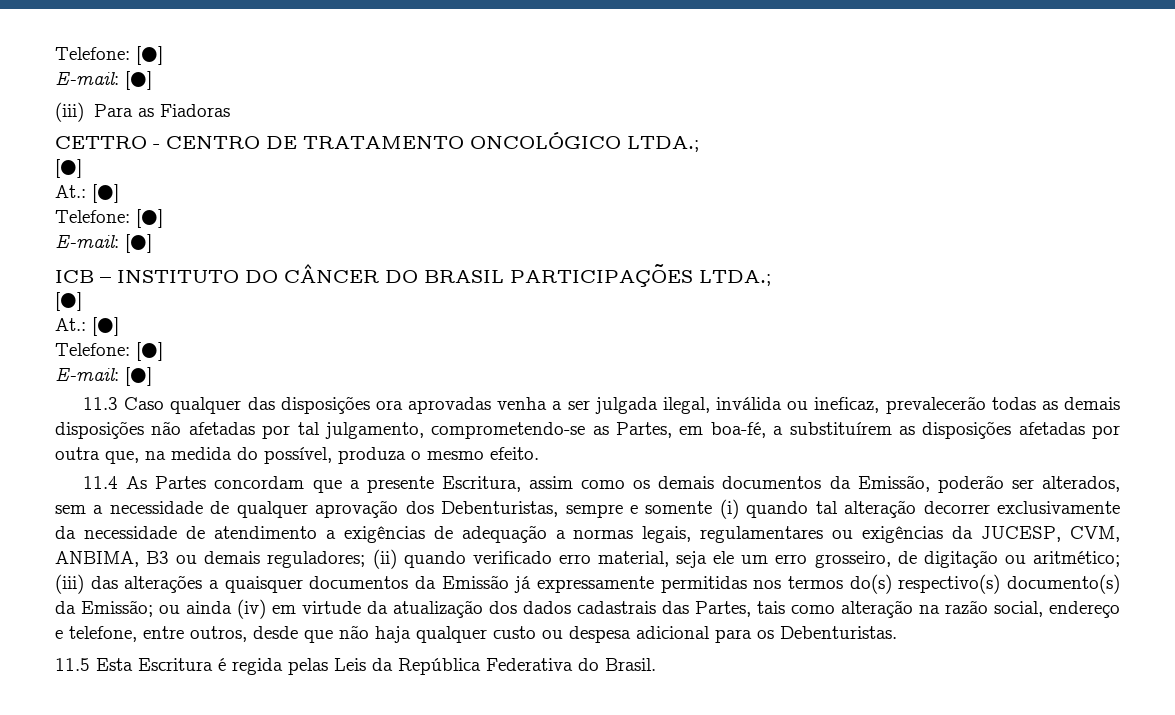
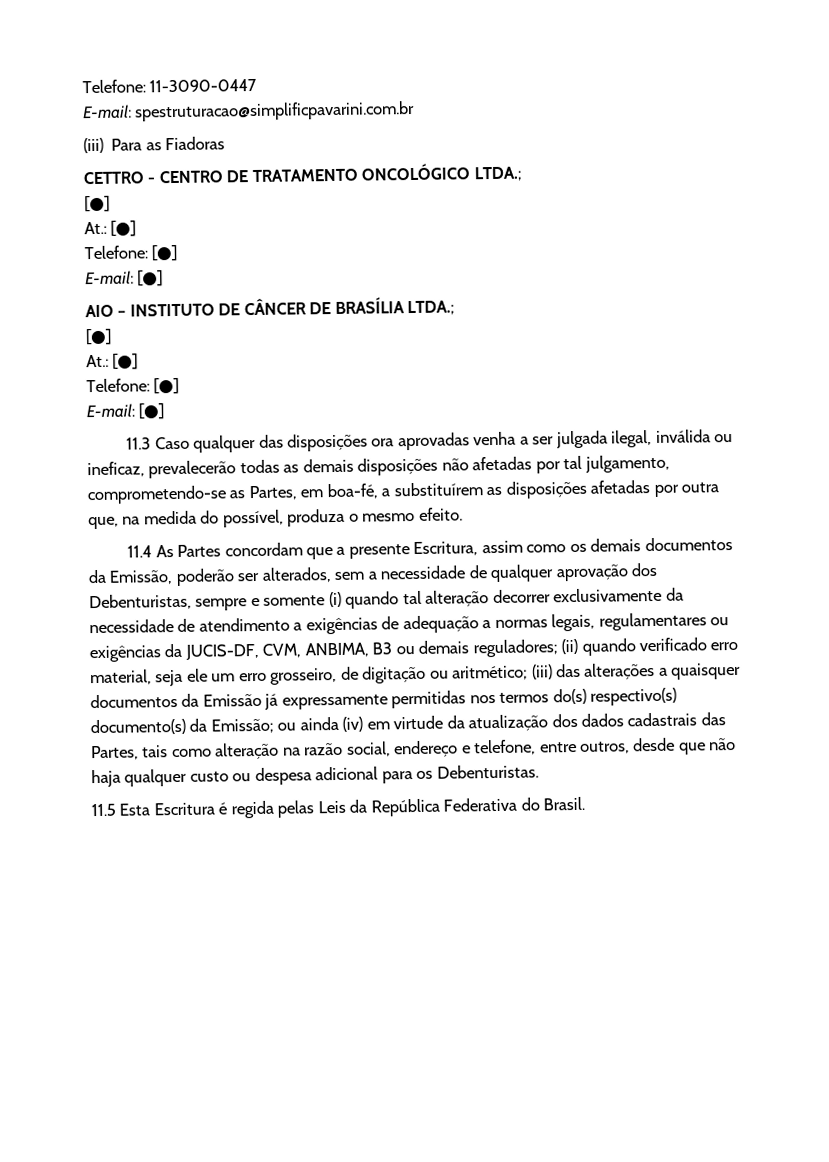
[55,46,163,65] [55,71,152,90] Telefone: [●] // E-mail: [●] -> [82,78,258,94] [82,100,416,122] Telefone: 11-3090-0447 // E-mail: spestruturacao@simplificpavarini.com.br
[55,270,94,283] ICB -> [85,304,114,318] AIO
[245,263,693,287] DO CÂNCER DO BRASIL PARTICIPAÇÕES -> [218,297,405,316] DE CÂNCER DE BRASÍLIA
[981,526,1062,542] JUCESP, -> [184,643,259,660] JUCIS-DF,

